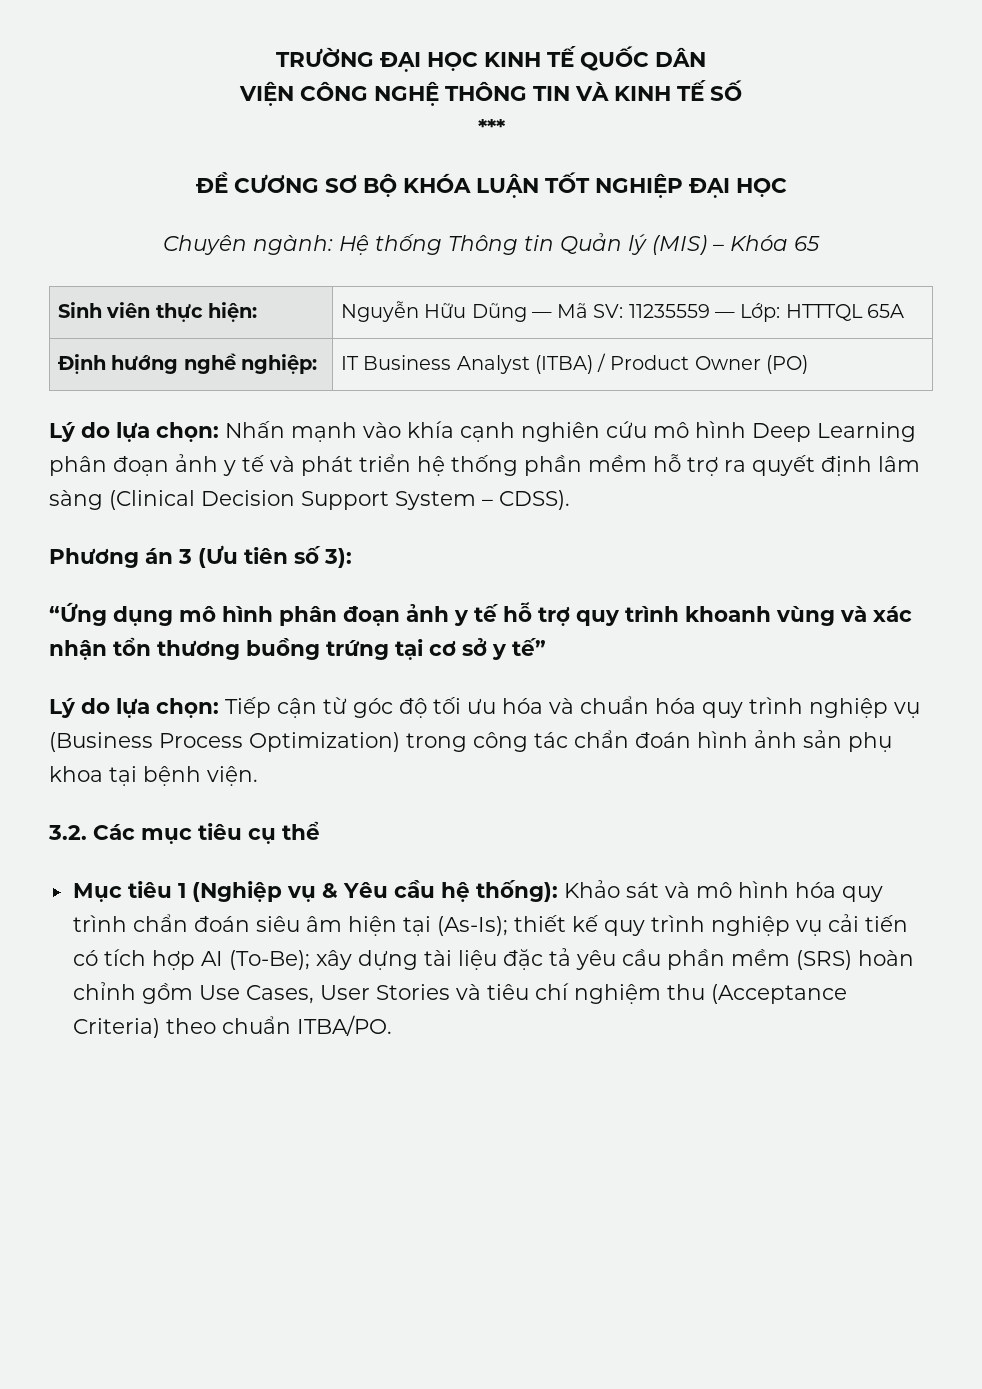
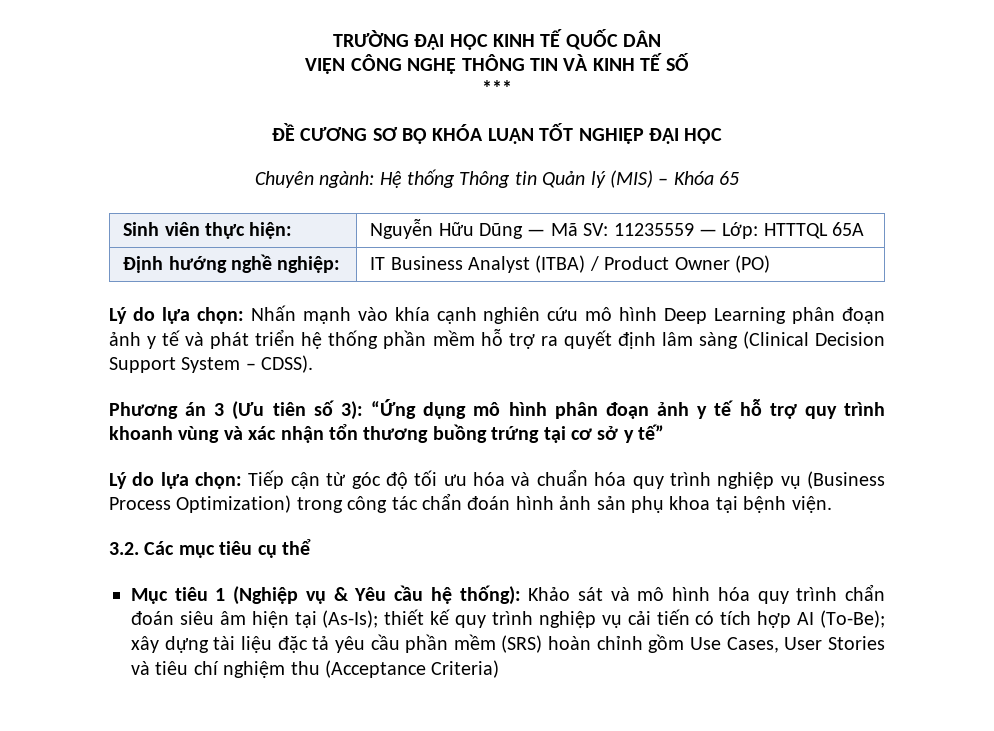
(352, 558) // -> (363, 410) none
[165,1015,392,1036] theo chuẩn ITBA/PO. -> (500, 669) none

